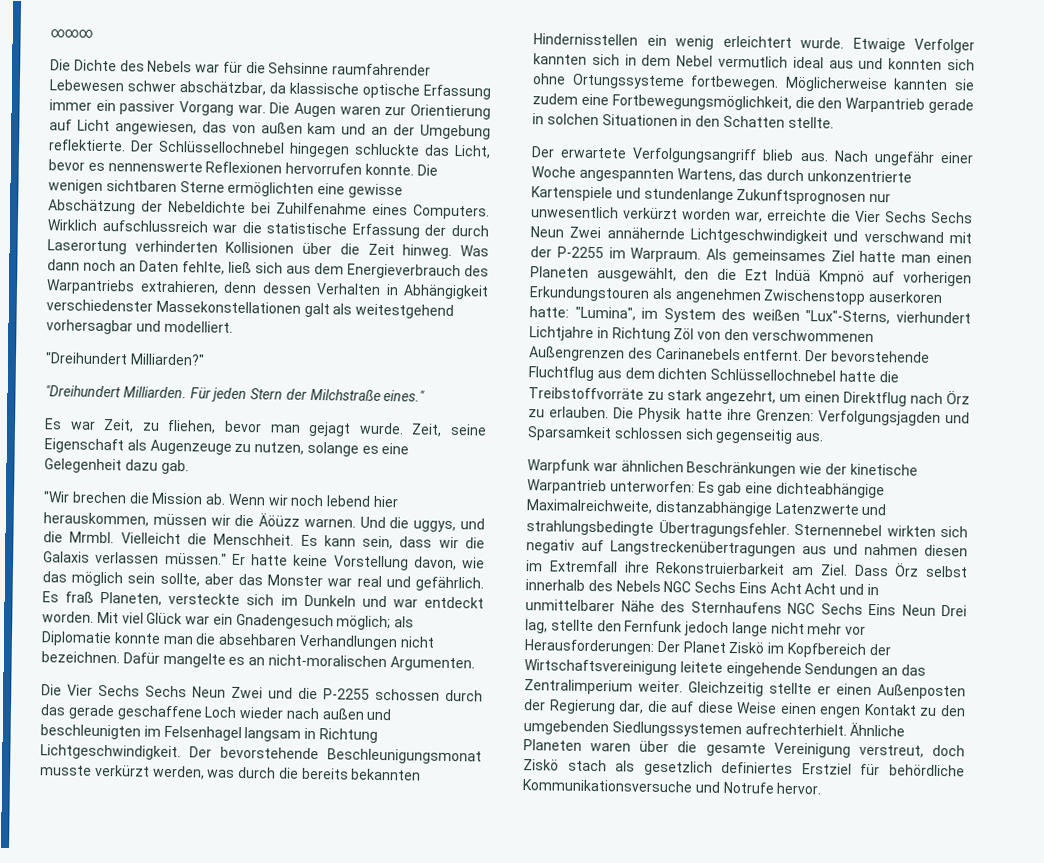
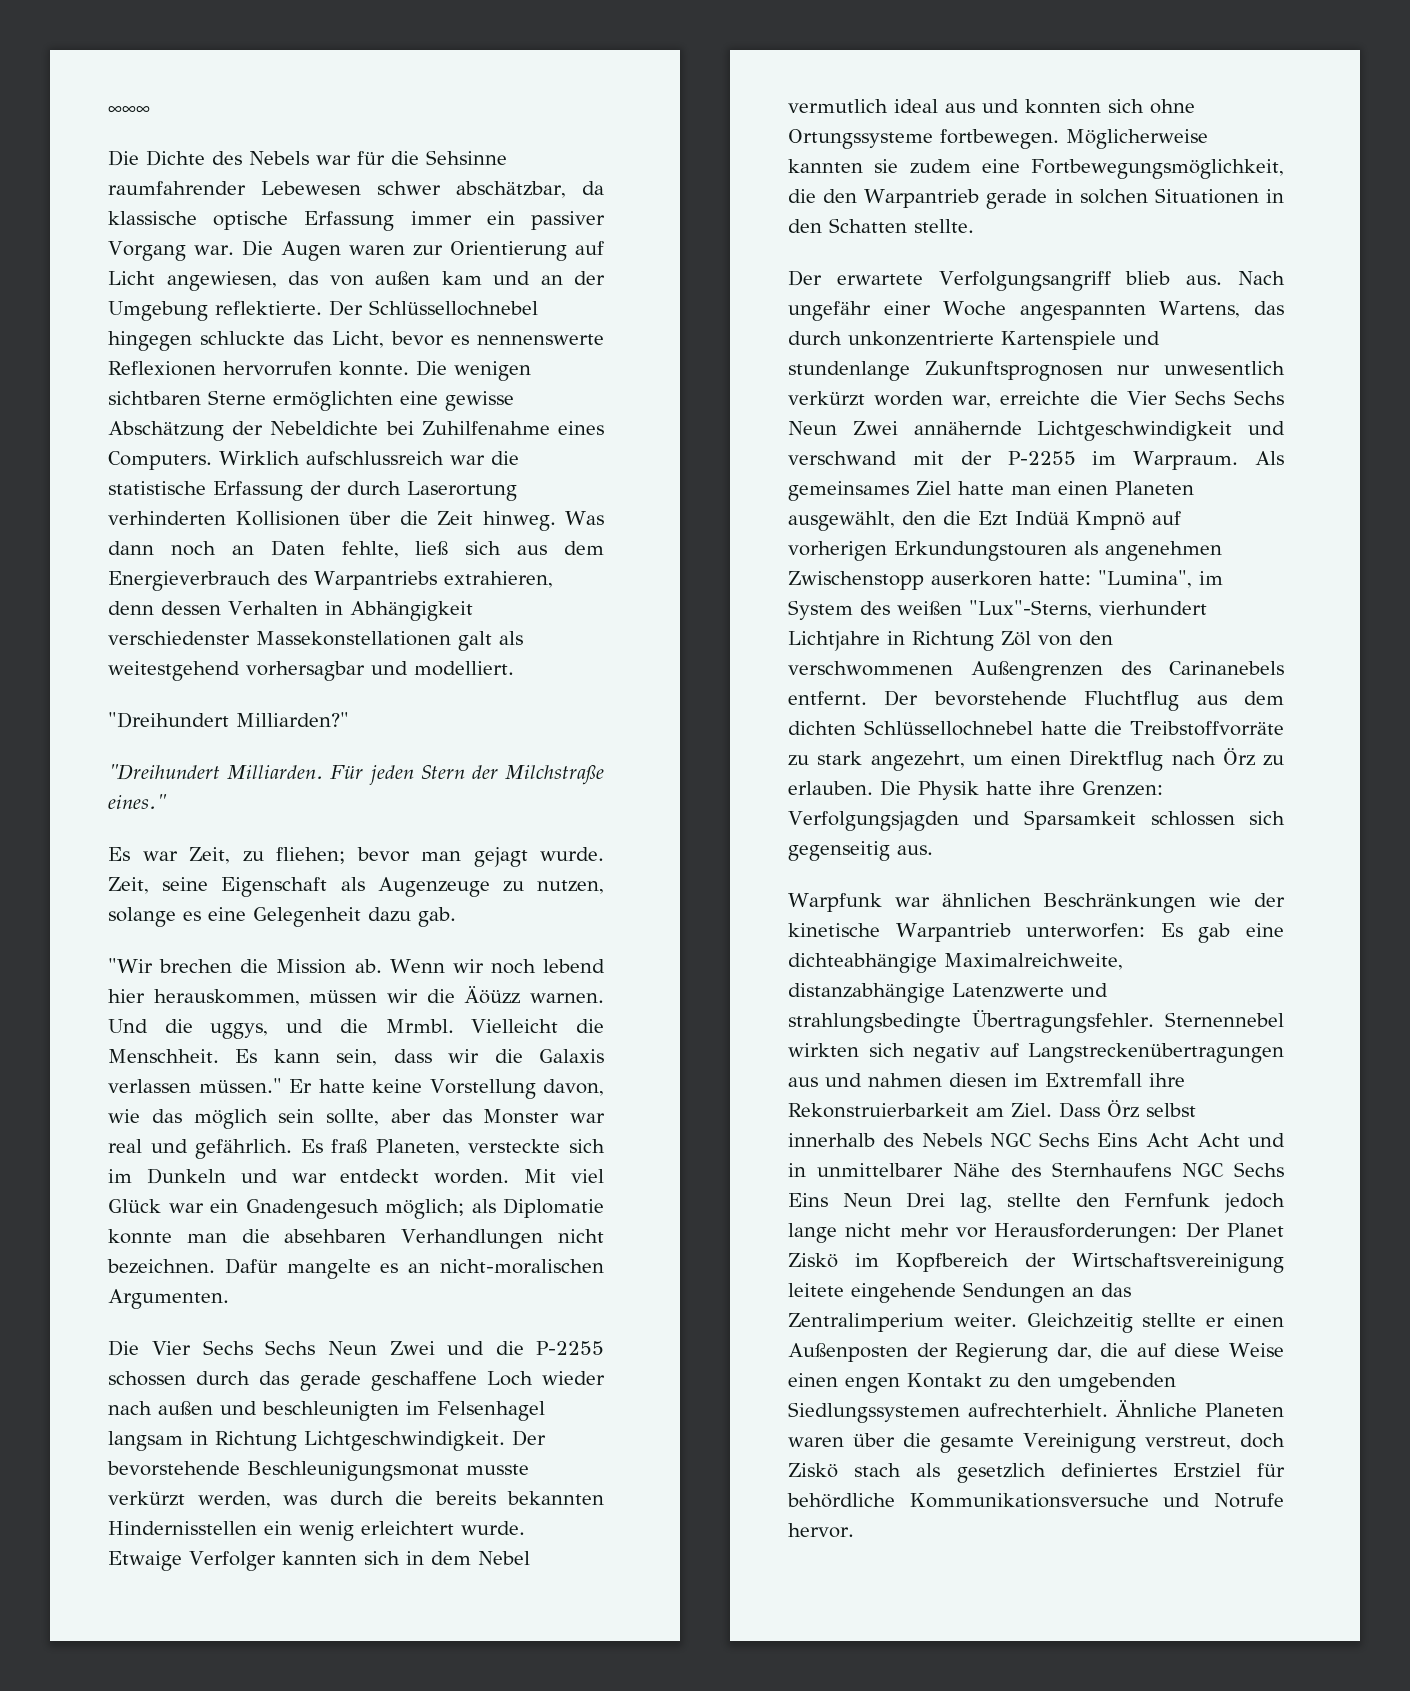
[167,419,217,434] fliehen, -> [276,847,345,864] fliehen;

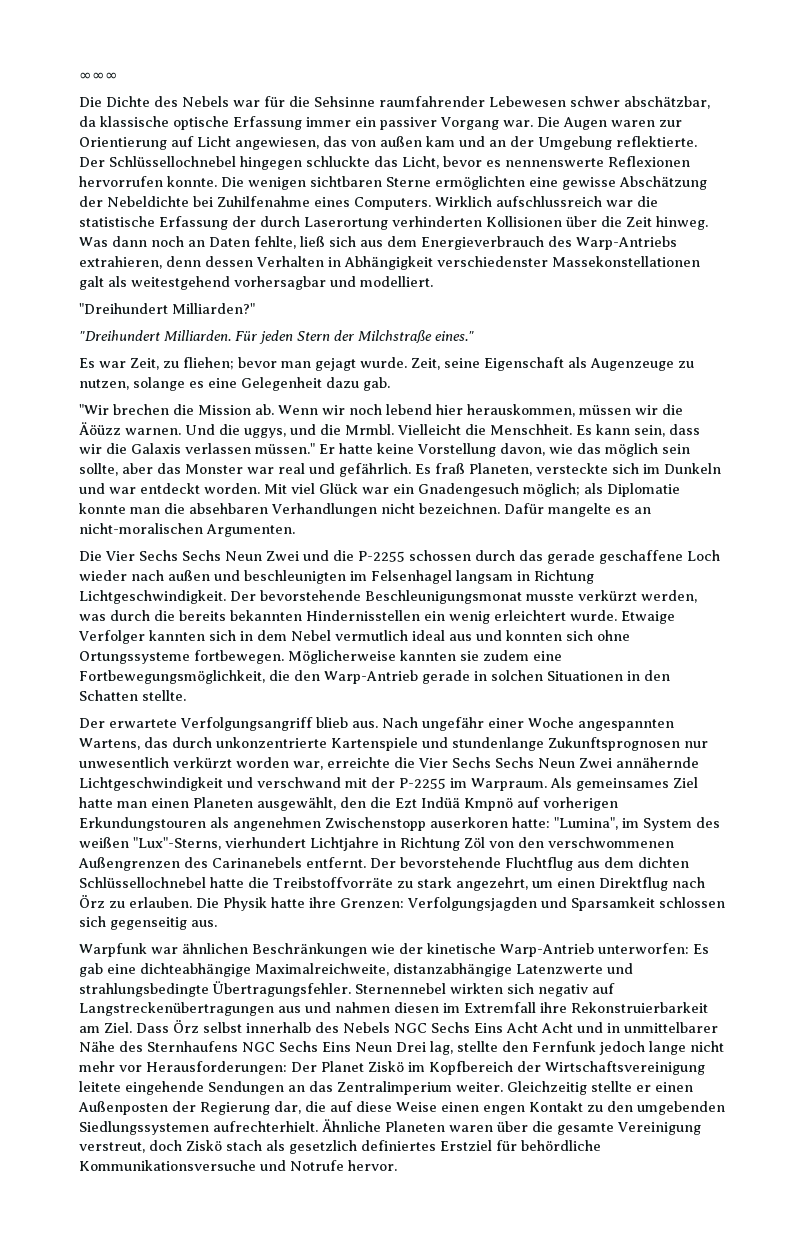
[314,571,437,590] Warpantriebs -> [576,236,677,250] Warp-Antriebs
[864,189,980,208] Warpantrieb -> [324,670,418,684] Warp-Antrieb
[895,923,1011,942] Warpantrieb -> [500,943,594,957] Warp-Antrieb

